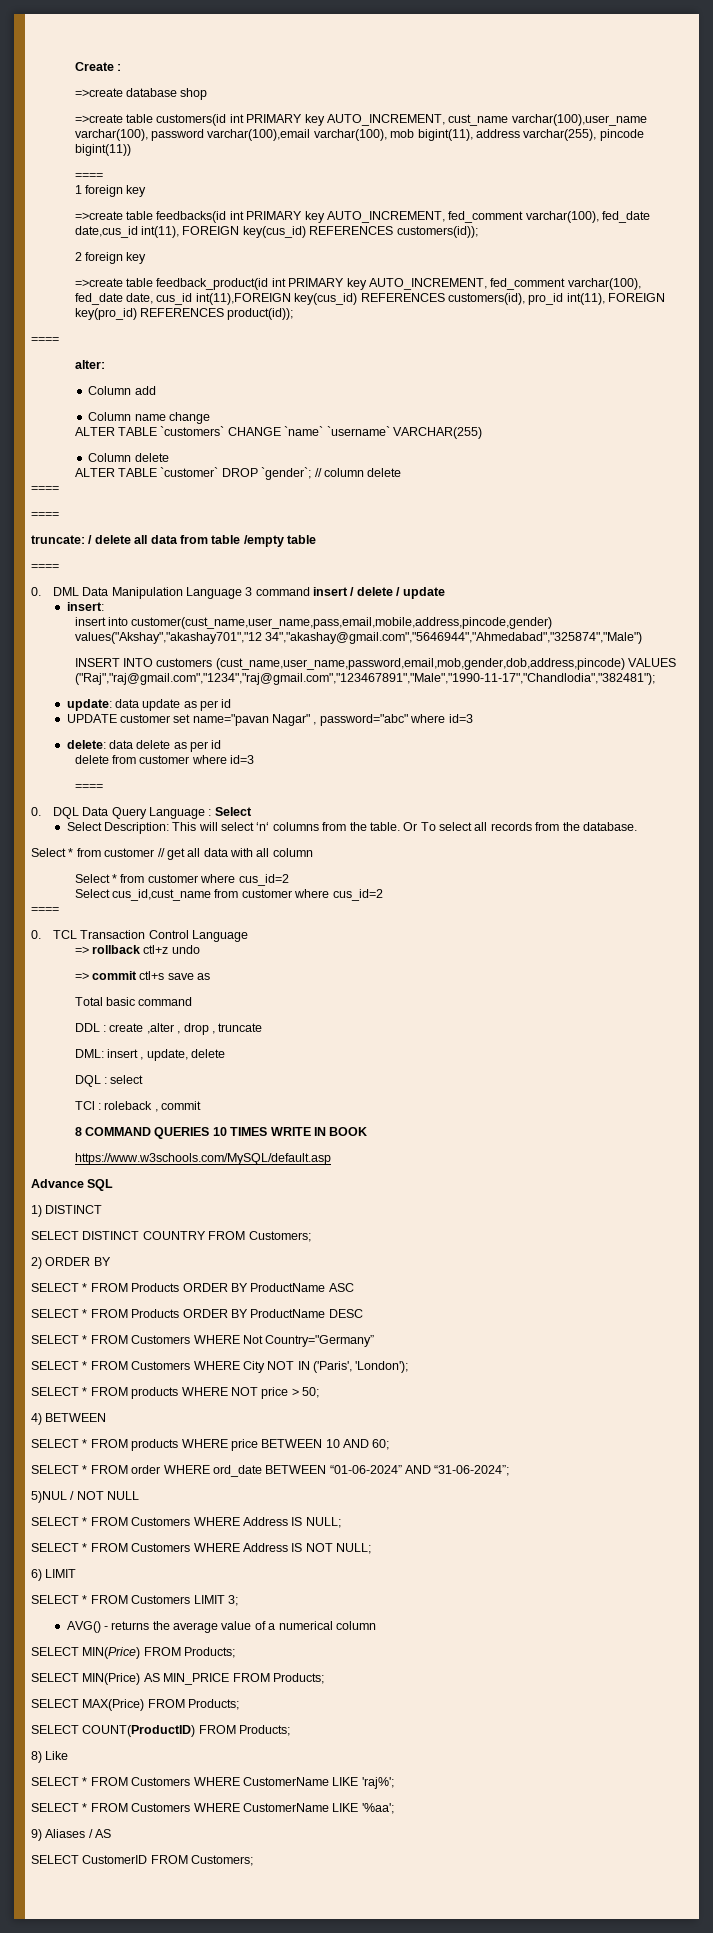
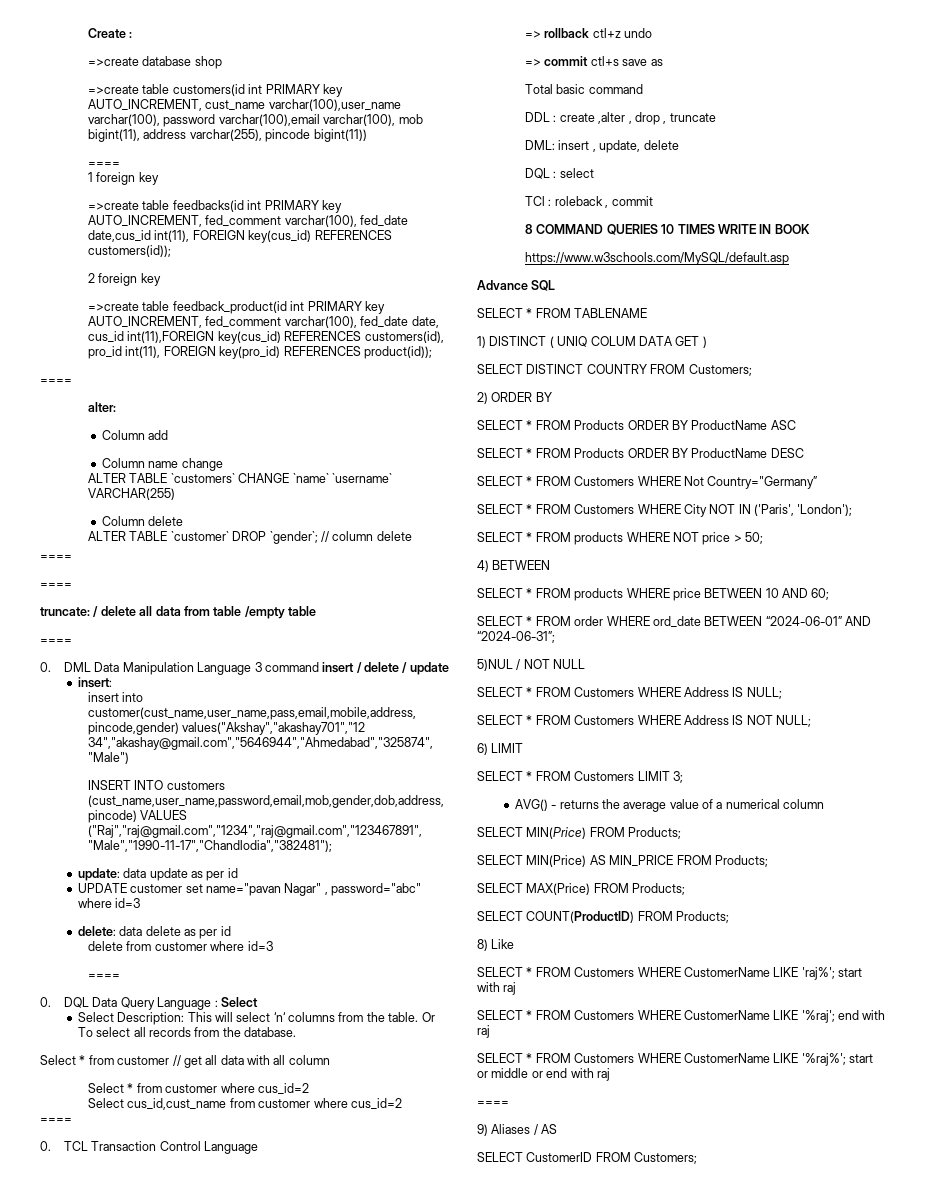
[31,1205,103,1217] 1) DISTINCT -> [477,308,648,318] [477,336,707,348] SELECT * FROM TABLENAME // 1) DISTINCT ( UNIQ COLUM DATA GET )
[329,1465,510,1476] “01-06-2024” AND “31-06-2024”; -> [765,616,871,626] [477,631,555,643] “2024-06-01” AND “2024-06-31”;
[31,1803,394,1814] // SELECT * FROM Customers WHERE CustomerName LIKE '%aa'; -> [838,968,862,977] [477,982,517,995] [477,1010,886,1023] [477,1025,490,1038] [477,1053,873,1066] [477,1068,610,1081] [477,1101,509,1106] start with raj // SELECT * FROM Customers WHERE CustomerName LIKE '%raj'; end with raj // SELECT * FROM Customers WHERE CustomerName LIKE '%raj%'; start or middle or end with raj // ====

